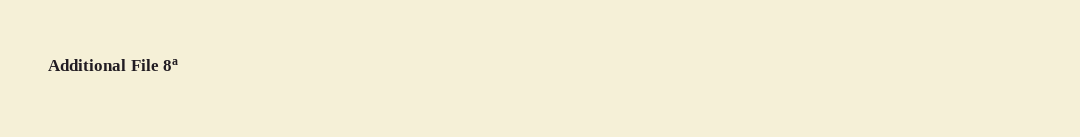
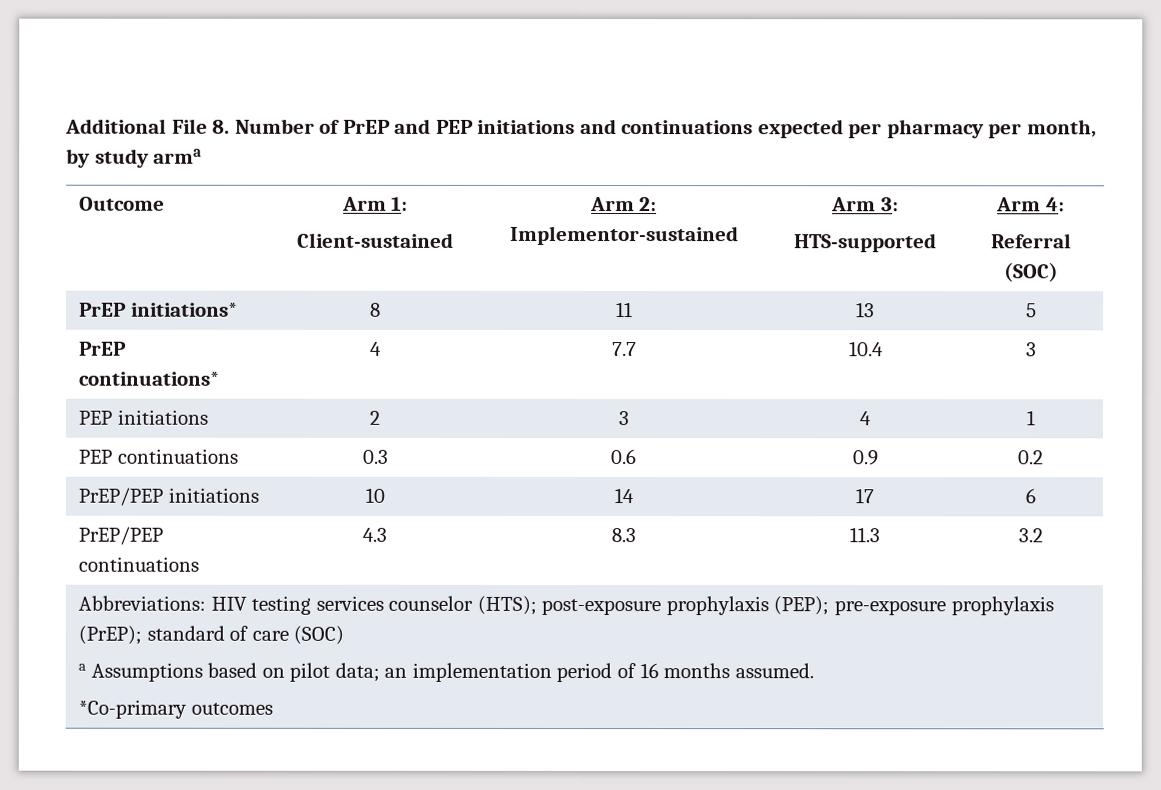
[163,59,179,71] 8a -> [212,118,1098,139] [66,148,203,168] [79,196,166,211] [341,196,409,211] [297,232,454,248] [589,197,658,212] [509,225,739,246] [831,197,899,212] [794,233,937,253] [996,197,1065,212] [990,233,1072,249] [1003,262,1059,283] [79,302,239,317] [370,302,381,317] [615,302,633,318] [856,302,875,318] [1025,303,1037,318] [79,341,128,356] [79,371,222,386] [370,341,382,356] [611,342,637,357] [848,341,884,357] [1025,342,1037,357] [78,409,208,425] [369,410,380,425] [617,411,629,426] [859,411,871,426] [1025,410,1035,426] [78,448,238,464] [361,449,388,464] [610,449,636,465] [851,450,878,466] [1017,450,1043,465] [78,487,259,506] [364,487,385,503] [613,488,634,504] [855,488,874,504] [1024,488,1036,504] [78,526,164,545] [78,556,200,572] [362,527,387,542] [610,528,636,543] [849,527,880,543] [1017,528,1043,543] [78,595,1054,616] [78,625,345,645] [78,662,814,683] [78,699,273,719] 8. Number of PrEP and PEP initiations and continuations expected per pharmacy per month, by study arma // Outcome | Arm 1: // Client-sustained | Arm 2: Implementor-sustained | Arm 3: // HTS-supported | Arm 4: // Referral (SOC) // PrEP initiations* | 8 | 11 | 13 | 5 // PrEP continuations* | 4 | 7.7 | 10.4 | 3 // PEP initiations | 2 | 3 | 4 | 1 // PEP continuations | 0.3 | 0.6 | 0.9 | 0.2 // PrEP/PEP initiations | 10 | 14 | 17 | 6 // PrEP/PEP continuations | 4.3 | 8.3 | 11.3 | 3.2 // Abbreviations: HIV testing services counselor (HTS); post-exposure prophylaxis (PEP); pre-exposure prophylaxis (PrEP); standard of care (SOC) // a Assumptions based on pilot data; an implementation period of 16 months assumed. // *Co-primary outcomes

